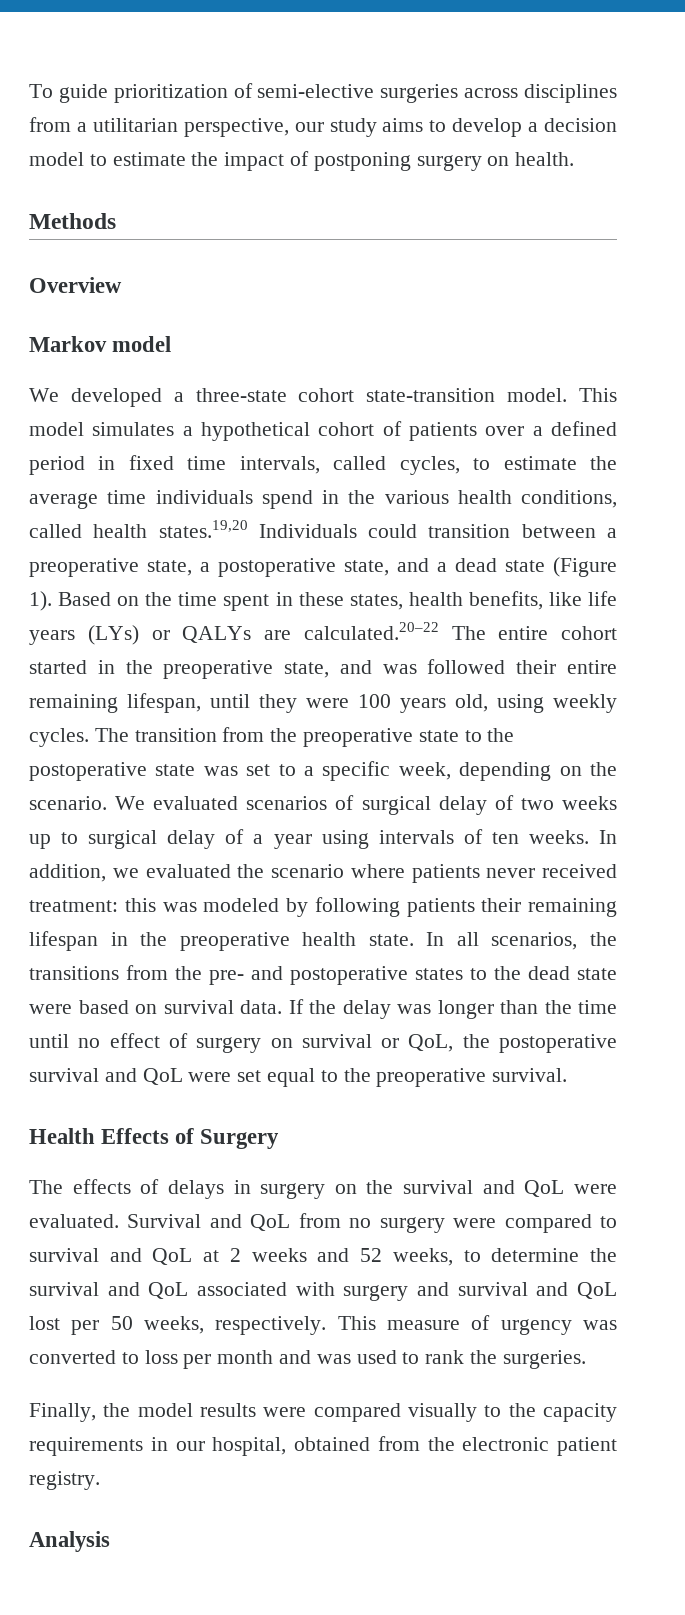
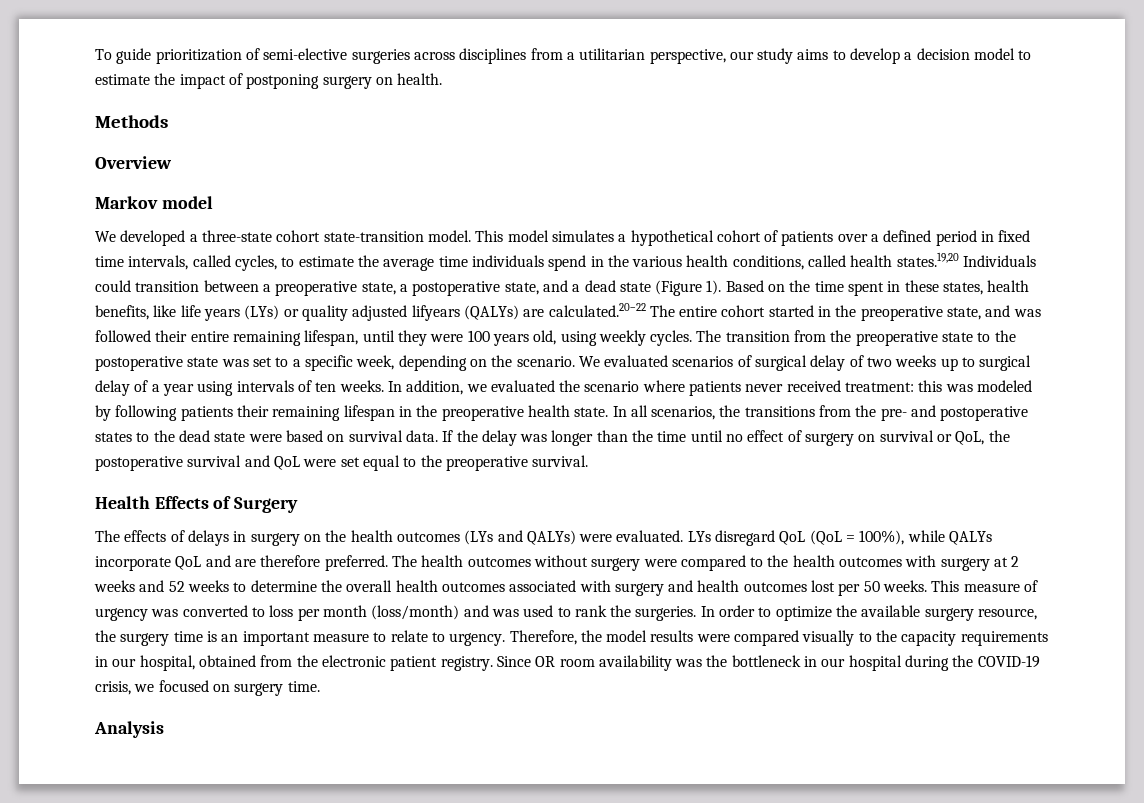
[182,626,252,643] QALYs -> [301,305,519,321] quality adjusted lifyears (QALYs)
[403,1180,617,1197] [29,1213,618,1233] [29,1248,193,1265] survival and QoL were evaluated. Survival and QoL from no surgery were compared to survival and QoL -> [350,530,993,546] [95,555,990,571] health outcomes (LYs and QALYs) were evaluated. LYs disregard QoL (QoL = 100%), while QALYs incorporate QoL and are therefore preferred. The health outcomes without surgery were compared to the health outcomes with surgery
[392,1248,453,1266] weeks, -> [187,580,229,592] weeks
[29,1282,189,1299] survival and QoL -> [346,580,505,592] overall health outcomes
[457,1282,618,1299] survival and QoL -> [697,580,807,592] health outcomes
[144,1316,327,1335] weeks, respectively. -> [883,580,928,592] weeks.
(274, 1357) none -> [371,605,460,620] (loss/month)
[29,1403,96,1422] // Finally, -> [700,605,1038,621] [95,630,577,646] In order to optimize the available surgery resource, the surgery time is an important measure to relate to urgency. Therefore,
(100, 1480) none -> [496,655,1040,671] [95,680,320,696] Since OR room availability was the bottleneck in our hospital during the COVID-19 crisis, we focused on surgery time.

